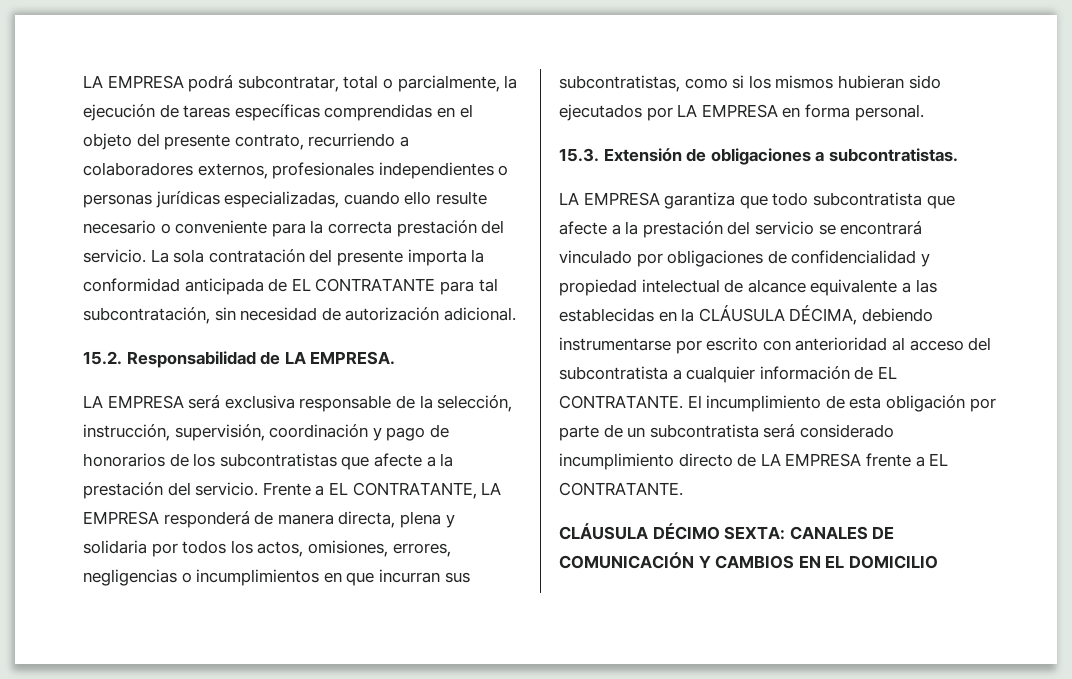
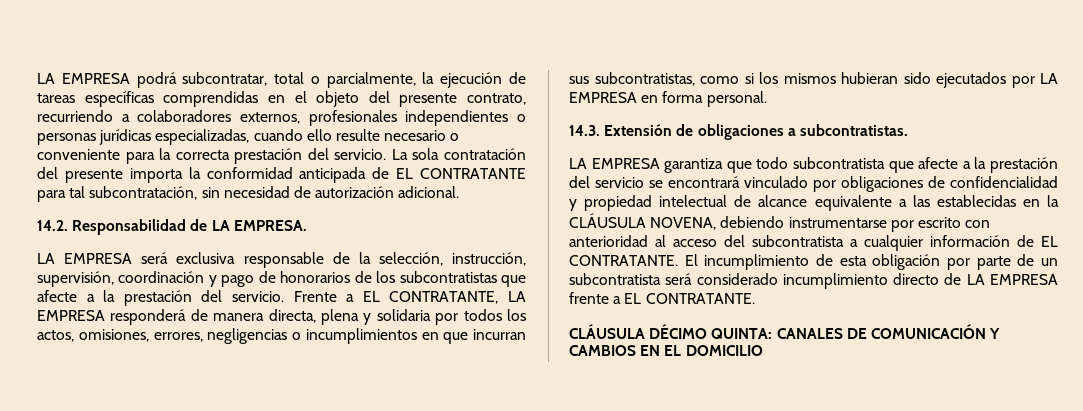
[83,351,122,365] 15.2. -> [37,220,68,231] 14.2.
[559,148,599,162] 15.3. -> [569,125,600,136] 14.3.
[789,305,858,325] DÉCIMA, -> [650,217,717,230] NOVENA,
[724,526,786,540] SEXTA: -> [711,328,773,339] QUINTA:

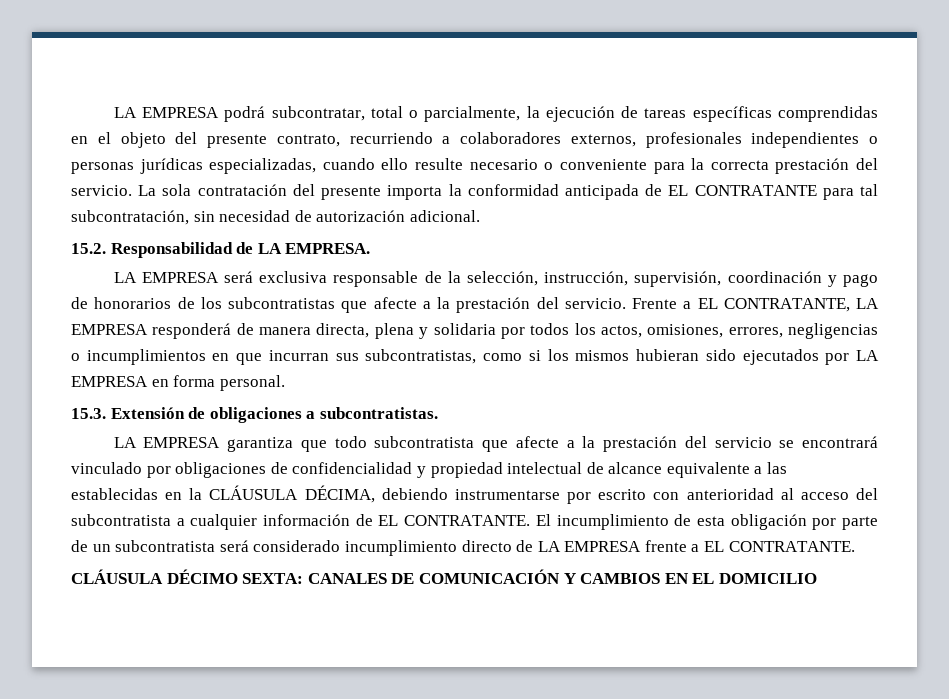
[37,220,68,231] 14.2. -> [71,243,106,254] 15.2.
[569,125,600,136] 14.3. -> [71,408,106,419] 15.3.
[650,217,717,230] NOVENA, -> [304,485,375,503] DÉCIMA,
[711,328,773,339] QUINTA: -> [242,573,304,584] SEXTA:

